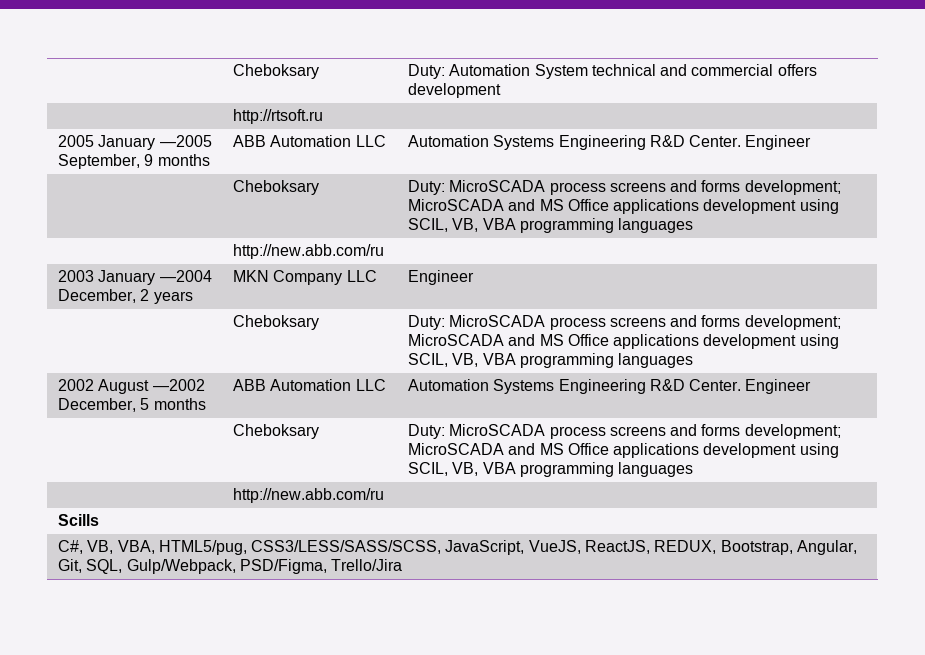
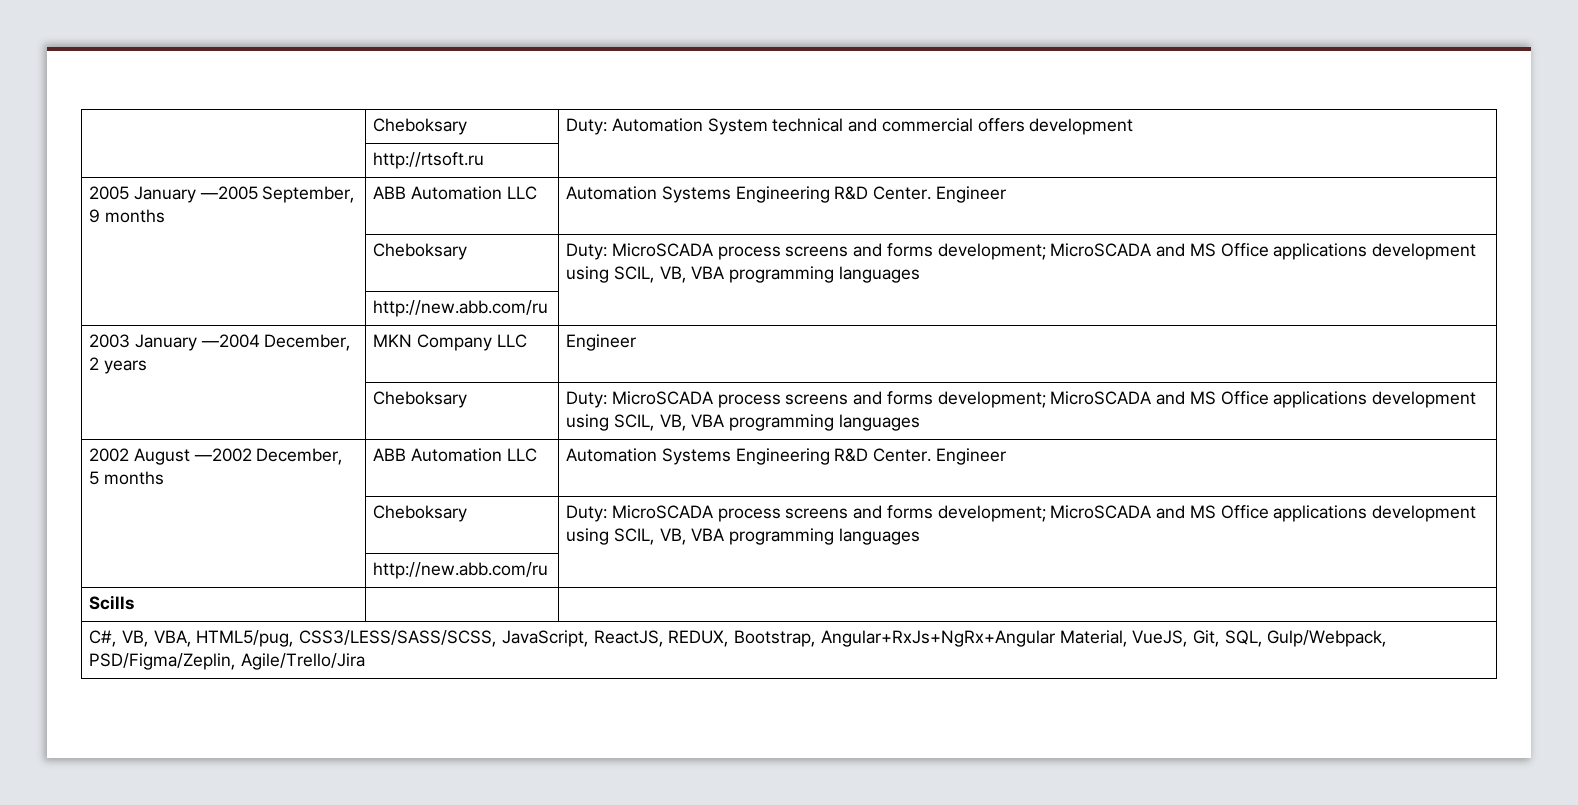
[528,540,581,554] VueJS, -> (589, 638) none
[797,540,858,555] Angular, -> [820,630,1189,647] Angular+RxJs+NgRx+Angular Material, VueJS,
[239,559,403,574] PSD/Figma, Trello/Jira -> [89,653,366,670] PSD/Figma/Zeplin, Agile/Trello/Jira

